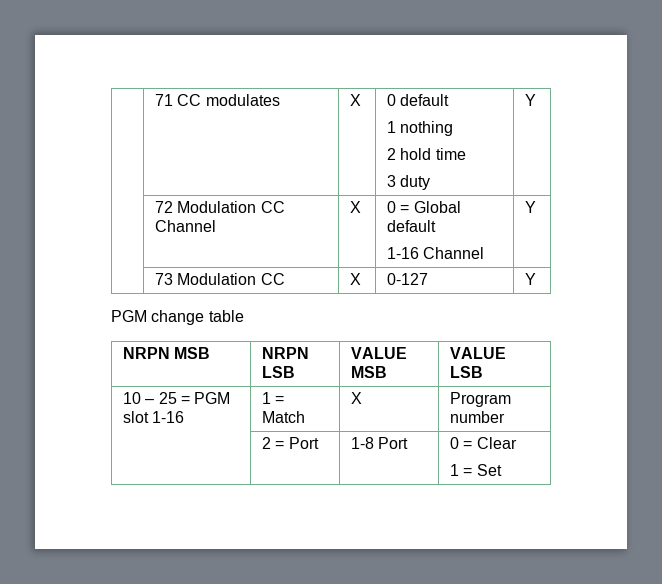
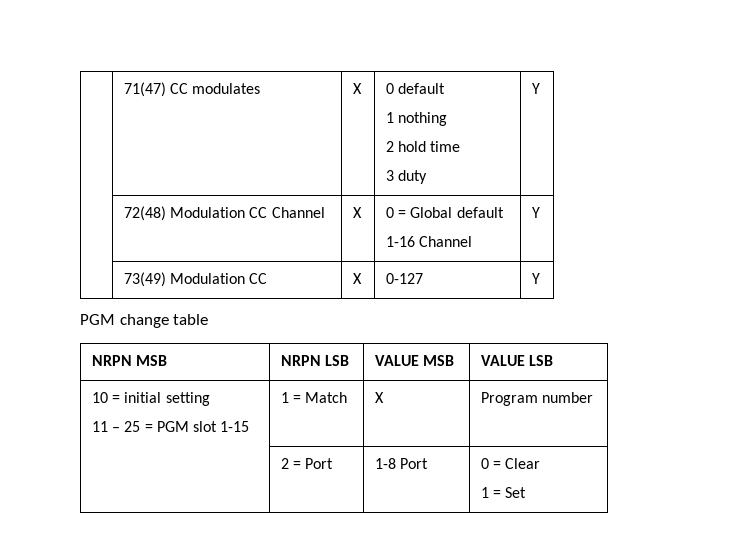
[155,94,174,106] | 71 -> [124,82,167,97] | 71(47)
[155,201,174,213] 72 -> [124,206,167,221] 72(48)
[155,273,174,285] 73 -> [124,272,167,287] 73(49)
(142, 398) none -> [112,392,210,406] [92,421,109,432] = initial setting // 11
[152,411,185,423] 1-16 -> [220,421,250,432] 1-15

